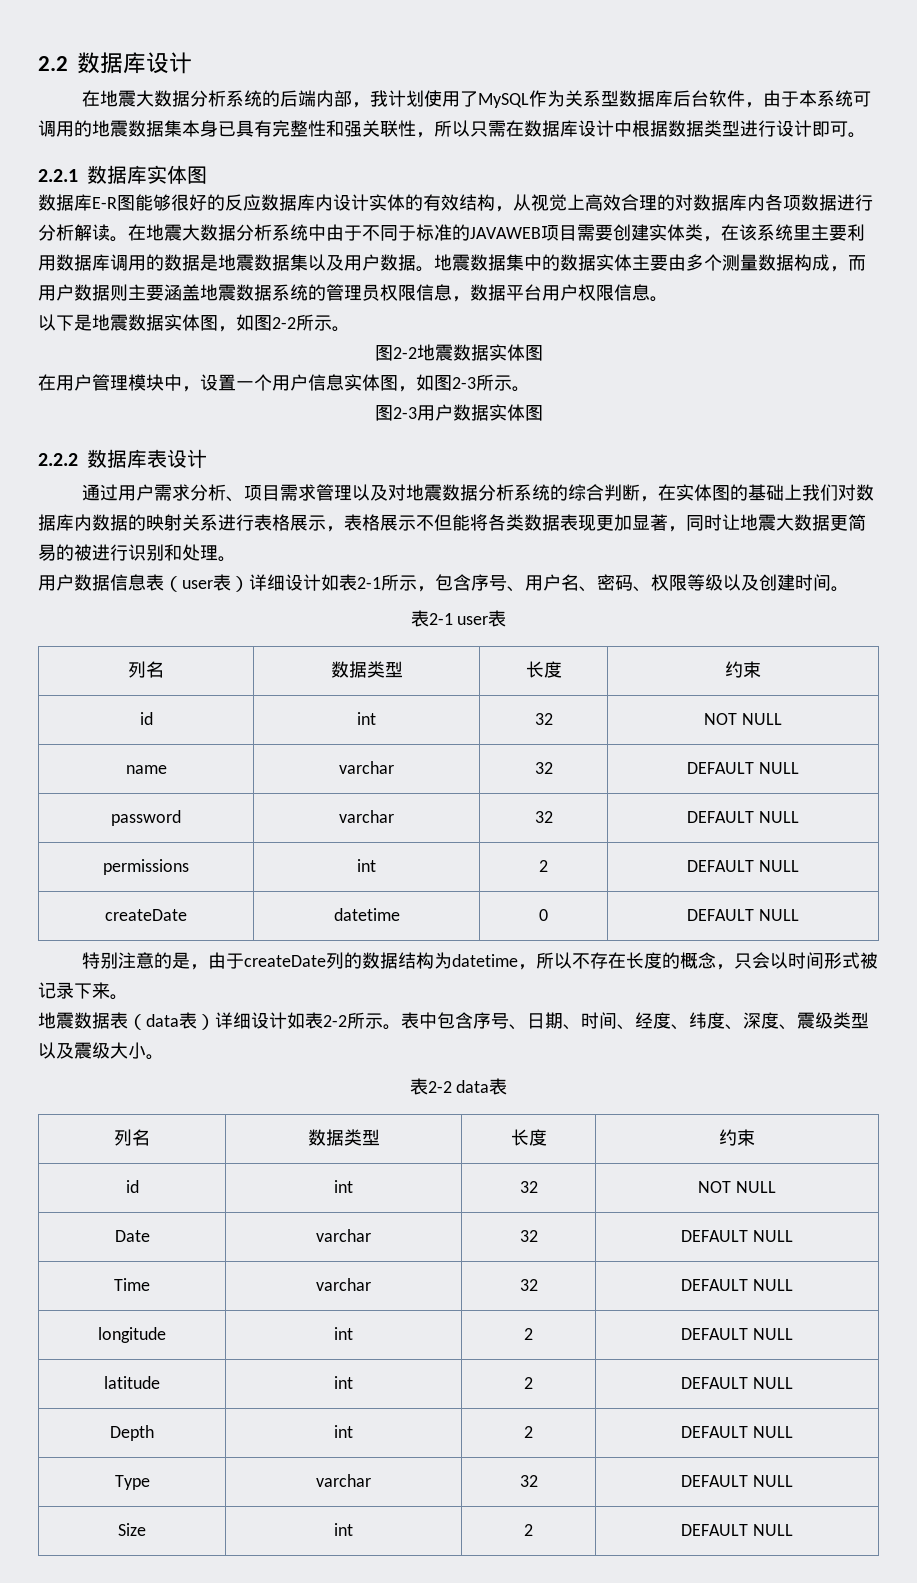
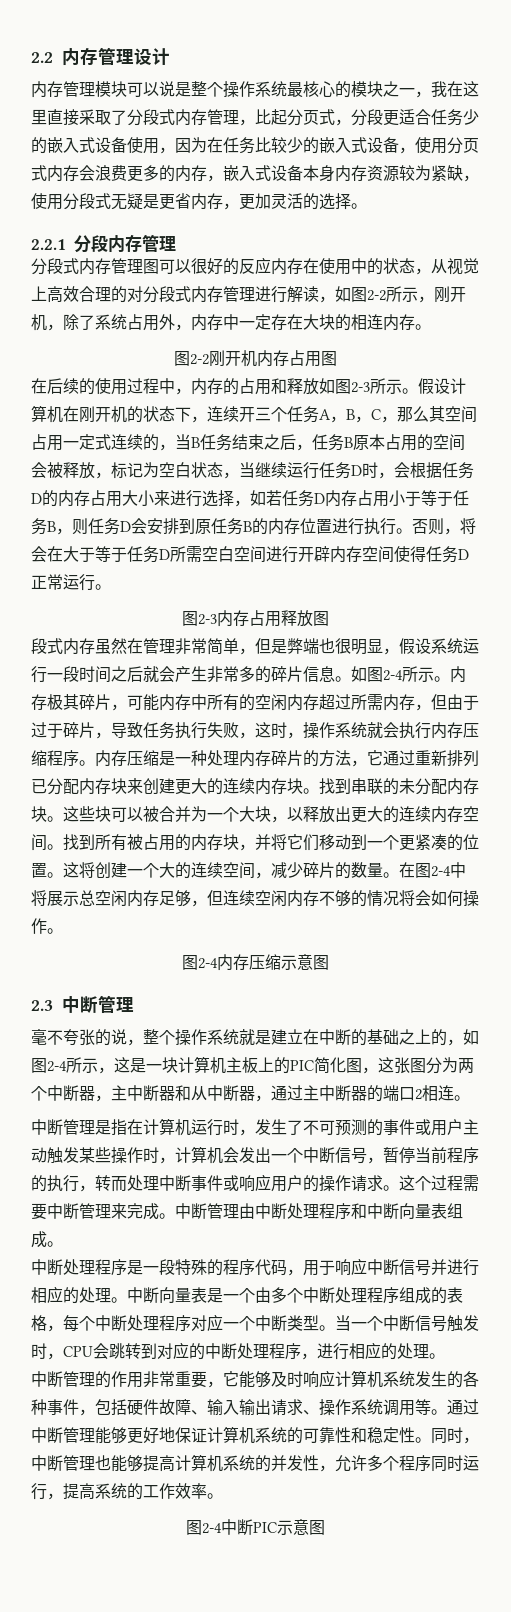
[77,52,192,74] [82,90,872,108] [38,120,866,138] [38,165,207,184] [38,194,495,211] 数据库设计 // 在地震大数据分析系统的后端内部，我计划使用了MySQL作为关系型数据库后台软件，由于本系统可调用的地震数据集本身已具有完整性和强关联性，所以只需在数据库设计中根据数据类型进行设计即可。 // 2.2.1数据库实体图 // 数据库E-R图能够很好的反应数据库内设计实体的有效结构 -> [61,47,170,66] [31,81,479,98] [31,109,479,126] [31,137,479,154] [31,165,479,182] [31,193,367,210] [31,234,176,253] [31,257,415,275] 内存管理设计 // 内存管理模块可以说是整个操作系统最核心的模块之一，我在这里直接采取了分段式内存管理，比起分页式，分段更适合任务少的嵌入式设备使用，因为在任务比较少的嵌入式设备，使用分页式内存会浪费更多的内存，嵌入式设备本身内存资源较为紧缺，使用分段式无疑是更省内存，更加灵活的选择。 // 2.2.1分段内存管理 // 分段式内存管理图可以很好的反应内存在使用中的状态
[693,194,873,211] [38,224,865,242] [38,254,866,272] [38,284,668,302] [38,314,350,332] [374,344,543,361] [38,374,530,392] [374,404,543,421] [38,449,207,468] [82,484,875,502] [38,514,866,532] [38,544,236,562] [38,574,849,592] [410,610,507,627] [128,661,164,678] [330,661,403,678] [525,661,562,678] [725,661,761,678] [139,712,153,725] [356,712,376,725] [534,713,553,725] [704,713,782,725] [125,765,167,774] [338,761,394,774] [534,762,553,774] [687,762,799,774] [111,810,181,826] [338,810,394,823] [534,811,553,823] [687,811,799,823] [103,859,189,875] [356,859,376,872] [539,860,548,872] [687,860,799,872] [105,909,187,921] [333,908,400,921] [539,909,548,921] [687,909,799,921] [82,952,879,970] [38,982,128,1000] [38,1012,869,1030] [38,1042,164,1060] [409,1078,508,1095] [114,1129,150,1146] [307,1129,380,1146] [510,1129,547,1146] [719,1129,755,1146] [125,1180,139,1193] [333,1180,353,1193] [519,1181,538,1193] [698,1181,776,1193] [114,1230,150,1242] [315,1229,371,1242] [519,1230,538,1242] [681,1230,793,1242] [114,1278,150,1291] [315,1278,371,1291] [519,1279,538,1291] [681,1279,793,1291] [98,1327,166,1343] [333,1327,353,1340] [524,1328,533,1340] [681,1328,793,1340] [104,1376,160,1389] [333,1376,353,1389] [524,1377,533,1389] [681,1377,793,1389] [110,1425,154,1441] [333,1425,353,1438] [524,1426,533,1438] [681,1426,793,1438] [114,1475,150,1490] [315,1474,371,1487] [519,1475,538,1487] [681,1475,793,1487] [118,1523,146,1536] [333,1523,353,1536] [524,1524,533,1536] [681,1524,793,1536] 数据库内各项数据进行分析解读。在地震大数据分析系统中由于不同于标准的JAVAWEB项目需要创建实体类，在该系统里主要利用数据库调用的数据是地震数据集以及用户数据。地震数据集中的数据实体主要由多个测量数据构成，而用户数据则主要涵盖地震数据系统的管理员权限信息，数据平台用户权限信息。 // 以下是地震数据实体图，如图2-2所示。 // 图2-2地震数据实体图 // 在用户管理模块中，设置一个用户信息实体图，如图2-3所示。 // 图2-3用户数据实体图 // 2.2.2数据库表设计 // 通过用户需求分析、项目需求管理以及对地震数据分析系统的综合判断，在实体图的基础上我们对数据库内数据的映射关系进行表格展示，表格展示不但能将各类数据表现更加显著，同时让地震大数据更简易的被进行识别和处理。 // 用户数据信息表（user表）详细设计如表2-1所示，包含序号、用户名、密码、权限等级以及创建时间。 // 表2-1 user表 // 列名 | 数据类型 | 长度 | 约束 // id | int | 32 | NOT NULL // name | varchar | 32 | DEFAULT NULL // password | varchar | 32 | DEFAULT NULL // permissions | int | 2 | DEFAULT NULL // createDate | datetime | 0 | DEFAULT NULL // 特别注意的是，由于createDate列的数据结构为datetime，所以不存在长度的概念，只会以时间形式被记录下来。 // 地震数据表（data表）详细设计如表2-2所示。表中包含序号、日期、时间、经度、纬度、深度、震级类型以及震级大小。 // 表2-2 data表 // 列名 | 数据类型 | 长度 | 约束 // id | int | 32 | NOT NULL // Date | varchar | 32 | DEFAULT NULL // Time | varchar | 32 | DEFAULT NULL // longitude | int | 2 | DEFAULT NULL // latitude | int | 2 | DEFAULT NULL // Depth | int | 2 | DEFAULT NULL // Type | varchar | 32 | DEFAULT NULL // Size | int | 2 | DEFAULT NULL -> [143,286,466,303] [31,314,431,331] [174,350,337,367] [31,378,466,395] [31,405,477,423] [31,434,465,451] [31,462,474,479] [31,490,469,507] [31,518,476,535] [31,546,469,563] [31,574,111,591] [182,610,329,627] [31,638,479,655] [31,666,466,683] [31,694,479,711] [31,722,479,739] [31,750,479,767] [31,778,479,795] [31,806,479,823] [31,834,479,851] [31,862,466,879] [31,890,479,907] [31,918,63,934] [182,954,329,971] [31,995,134,1014] [31,1029,479,1046] [31,1056,474,1074] [31,1085,470,1102] [31,1118,479,1136] [31,1146,479,1164] [31,1174,479,1192] [31,1203,463,1220] [31,1231,63,1248] [31,1258,479,1276] [31,1286,463,1304] [31,1314,479,1332] [31,1342,445,1360] [31,1370,479,1388] [31,1399,479,1416] [31,1426,479,1444] [31,1454,479,1472] [31,1483,223,1500] [186,1519,325,1535] 分段式内存管理进行解读，如图2-2所示，刚开机，除了系统占用外，内存中一定存在大块的相连内存。 // 图2-2刚开机内存占用图 // 在后续的使用过程中，内存的占用和释放如图2-3所示。假设计算机在刚开机的状态下，连续开三个任务A，B，C，那么其空间占用一定式连续的，当B任务结束之后，任务B原本占用的空间会被释放，标记为空白状态，当继续运行任务D时，会根据任务D的内存占用大小来进行选择，如若任务D内存占用小于等于任务B，则任务D会安排到原任务B的内存位置进行执行。否则，将会在大于等于任务D所需空白空间进行开辟内存空间使得任务D正常运行。 // 图2-3内存占用释放图 // 段式内存虽然在管理非常简单，但是弊端也很明显，假设系统运行一段时间之后就会产生非常多的碎片信息。如图2-4所示。内存极其碎片，可能内存中所有的空闲内存超过所需内存，但由于过于碎片，导致任务执行失败，这时，操作系统就会执行内存压缩程序。内存压缩是一种处理内存碎片的方法，它通过重新排列已分配内存块来创建更大的连续内存块。找到串联的未分配内存块。这些块可以被合并为一个大块，以释放出更大的连续内存空间。找到所有被占用的内存块，并将它们移动到一个更紧凑的位置。这将创建一个大的连续空间，减少碎片的数量。在图2-4中将展示总空闲内存足够，但连续空闲内存不够的情况将会如何操作。 // 图2-4内存压缩示意图 // 2.3中断管理 // 毫不夸张的说，整个操作系统就是建立在中断的基础之上的，如图2-4所示，这是一块计算机主板上的PIC简化图，这张图分为两个中断器，主中断器和从中断器，通过主中断器的端口2相连。 // 中断管理是指在计算机运行时，发生了不可预测的事件或用户主动触发某些操作时，计算机会发出一个中断信号，暂停当前程序的执行，转而处理中断事件或响应用户的操作请求。这个过程需要中断管理来完成。中断管理由中断处理程序和中断向量表组成。 // 中断处理程序是一段特殊的程序代码，用于响应中断信号并进行相应的处理。中断向量表是一个由多个中断处理程序组成的表格，每个中断处理程序对应一个中断类型。当一个中断信号触发时，CPU会跳转到对应的中断处理程序，进行相应的处理。 // 中断管理的作用非常重要，它能够及时响应计算机系统发生的各种事件，包括硬件故障、输入输出请求、操作系统调用等。通过中断管理能够更好地保证计算机系统的可靠性和稳定性。同时，中断管理也能够提高计算机系统的并发性，允许多个程序同时运行，提高系统的工作效率。 // 图2-4中断PIC示意图

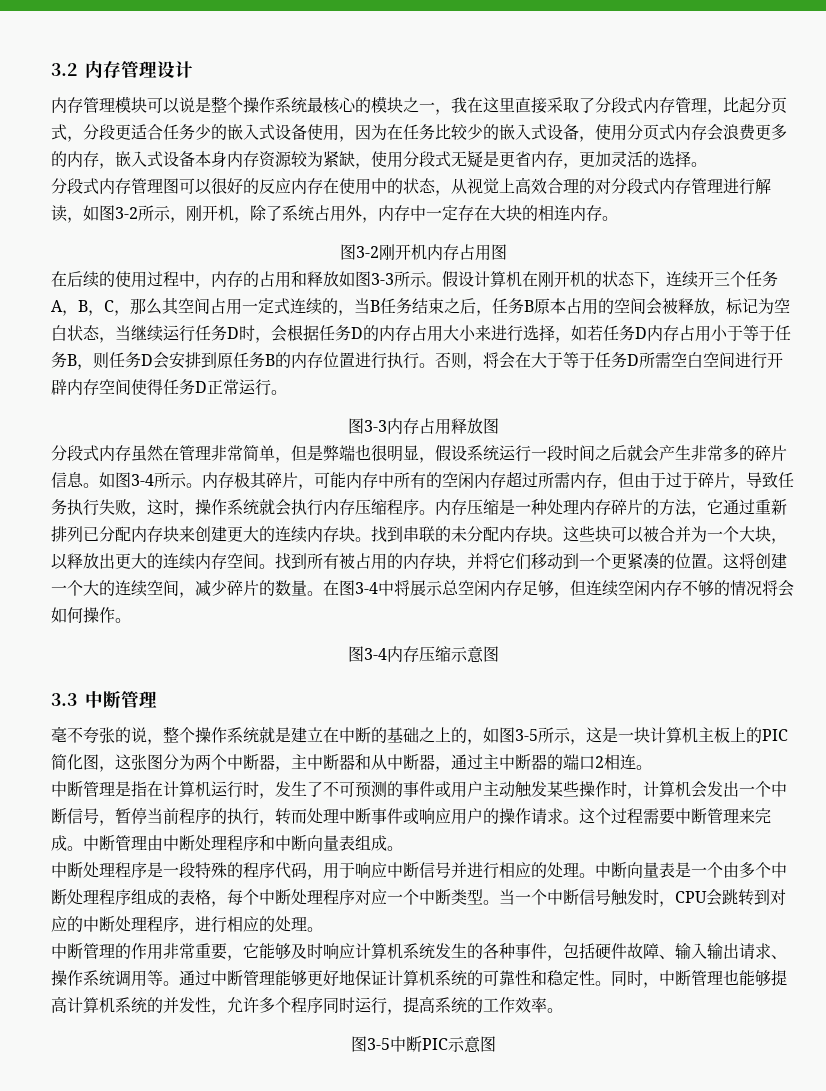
[31,52,53,63] 2.2 -> [51,63,77,76] 3.2
[31,234,176,253] // 2.2.1分段内存管理 -> (707, 164) none
[367,290,386,301] 2-2 -> [115,207,138,219] 3-2
[190,354,209,365] 2-2 -> [355,246,379,258] 3-2
[351,382,370,393] 2-3 -> [371,273,394,285] 3-3
[198,614,217,625] 2-3 -> [363,420,387,432] 3-3
(329, 618) none -> [51,445,67,461] 分
[383,670,403,681] 2-4 -> [131,474,154,486] 3-4
[431,866,451,877] 2-4 -> [355,582,378,594] 3-4
[198,958,218,969] 2-4 -> [363,648,387,660] 3-4
[31,1000,53,1011] 2.3 -> [51,693,77,706] 3.3
[47,1061,67,1072] 2-4 -> [515,729,538,741] 3-5
[202,1523,222,1534] 2-4 -> [366,1038,390,1050] 3-5

